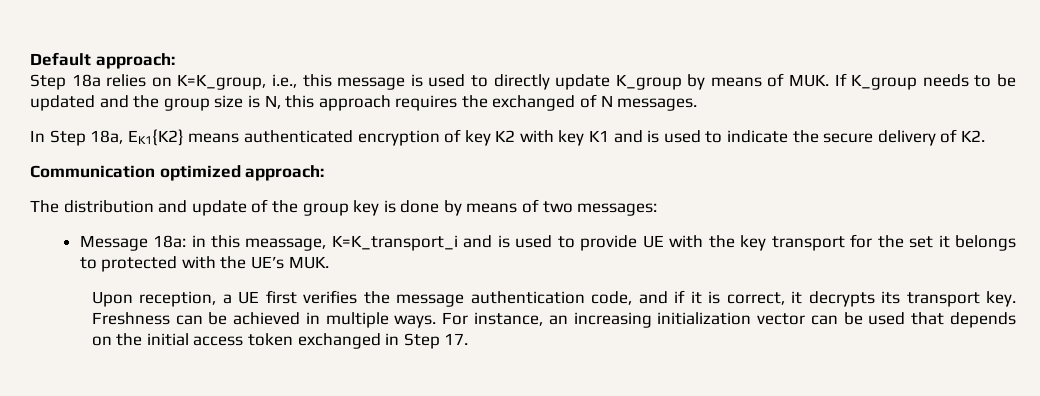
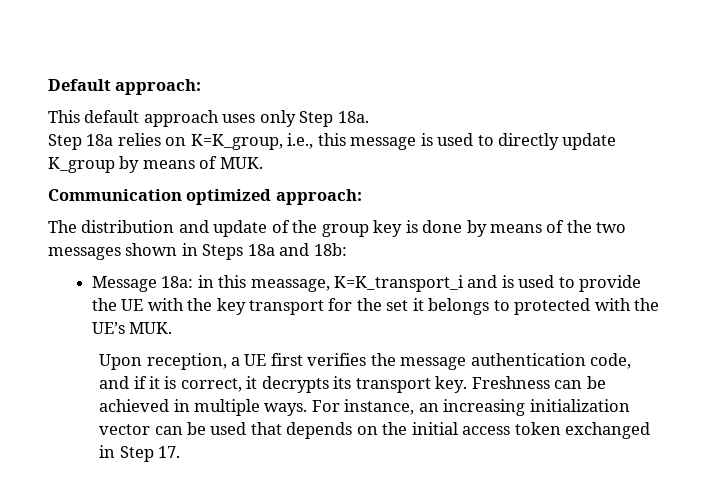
(175, 61) none -> [48,110,369,127] // This default approach uses only Step 18a.
[834,73,1017,90] [30,94,698,111] [30,129,985,146] If K_group needs to be updated and the group size is N, this approach requires the exchanged of N messages. // In Step 18a, EK1{K2} means authenticated encryption of key K2 with key K1 and is used to indicate the secure delivery of K2. -> (263, 163) none
[542,201,658,216] two messages: -> [566,220,627,233] [48,243,347,260] the two messages shown in Steps 18a and 18b:
(638, 243) none -> [91,298,117,311] the

